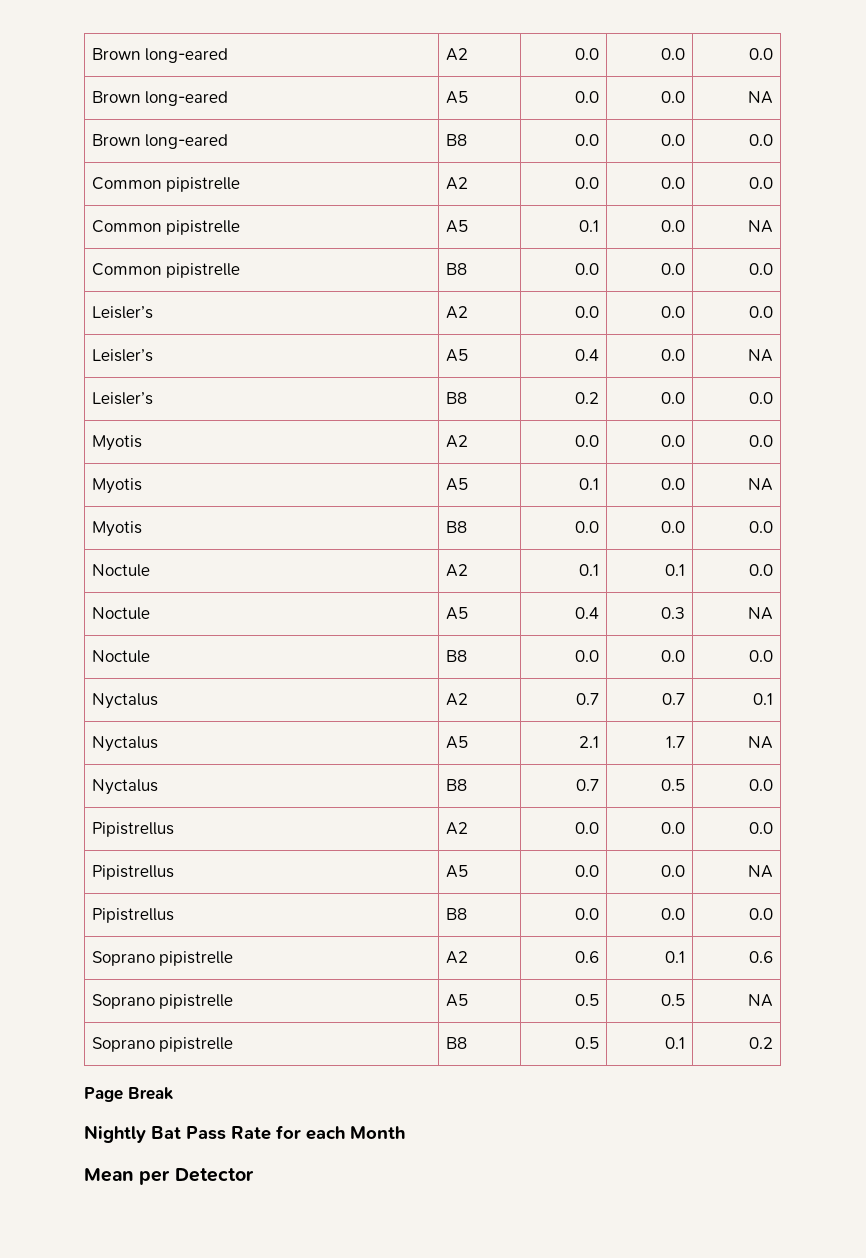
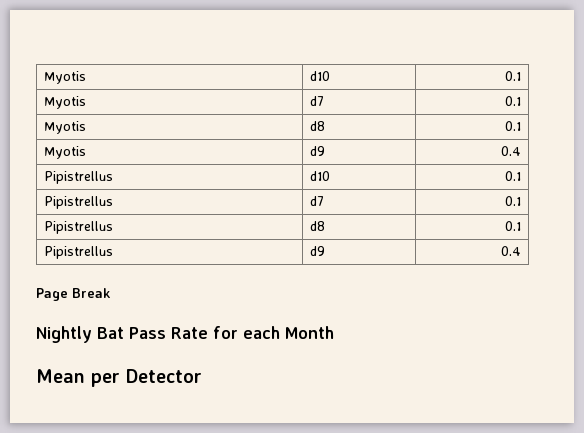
[91,48,229,63] [445,48,468,61] [575,48,600,60] [661,48,686,60] [749,48,774,60] [91,91,229,106] [445,91,468,104] [575,91,600,103] [661,91,686,103] [748,91,774,104] [91,134,229,149] [445,134,467,146] [575,134,600,146] [661,134,686,146] [749,134,774,146] [91,177,241,192] [445,177,468,190] [575,177,600,189] [661,177,686,189] [749,177,774,189] [91,220,241,235] [445,220,468,233] [579,220,600,232] [661,220,686,232] [748,220,774,233] [91,263,241,278] [445,263,467,275] [575,263,600,275] [661,263,686,275] [749,263,774,275] [91,306,153,319] [445,306,468,319] [575,306,600,318] [661,306,686,318] [749,306,774,318] [91,349,153,362] [445,349,468,362] [575,349,600,361] [661,349,686,361] [748,349,774,362] [91,392,153,405] [445,392,467,404] [575,392,600,404] [661,392,686,404] [749,392,774,404] [91,435,142,451] [445,435,468,448] [575,435,600,447] [661,435,686,447] [749,435,774,447] [91,478,142,494] [445,478,468,491] [579,478,600,490] [661,478,686,490] [748,478,774,491] [91,521,142,537] [445,521,467,533] [575,521,600,533] [661,521,686,533] [749,521,774,533] [91,564,150,577] [445,564,468,577] [579,564,600,576] [665,564,686,576] [749,564,774,576] [91,607,150,620] [445,607,468,620] [575,607,600,619] [661,607,686,619] [748,607,774,620] [91,650,150,663] [445,650,467,662] [575,650,600,662] [661,650,686,662] [749,650,774,662] [91,693,158,709] [445,693,468,706] [576,693,600,705] [662,693,686,705] [753,693,774,705] [91,736,158,752] [445,736,468,749] [579,736,600,748] [666,736,686,748] [748,736,774,749] [91,779,158,795] [445,779,467,791] [576,779,600,791] [661,779,686,791] [749,779,774,791] [91,822,174,837] [445,822,468,835] [575,822,600,834] [661,822,686,834] [749,822,774,834] [91,865,174,880] [445,865,468,878] [575,865,600,877] [661,865,686,877] [748,865,774,878] [91,908,174,923] [445,908,467,920] [575,908,600,920] [661,908,686,920] [749,908,774,920] [91,951,234,966] [445,951,468,964] [575,951,600,963] [665,951,686,963] [749,951,774,963] [91,994,234,1009] [445,994,468,1007] [575,994,600,1006] [661,994,686,1006] [748,994,774,1007] [91,1037,234,1052] [445,1037,467,1049] [575,1037,600,1049] [665,1037,686,1049] [749,1037,774,1049] Brown long-eared | A2 | 0.0 | 0.0 | 0.0 // Brown long-eared | A5 | 0.0 | 0.0 | NA // Brown long-eared | B8 | 0.0 | 0.0 | 0.0 // Common pipistrelle | A2 | 0.0 | 0.0 | 0.0 // Common pipistrelle | A5 | 0.1 | 0.0 | NA // Common pipistrelle | B8 | 0.0 | 0.0 | 0.0 // Leisler’s | A2 | 0.0 | 0.0 | 0.0 // Leisler’s | A5 | 0.4 | 0.0 | NA // Leisler’s | B8 | 0.2 | 0.0 | 0.0 // Myotis | A2 | 0.0 | 0.0 | 0.0 // Myotis | A5 | 0.1 | 0.0 | NA // Myotis | B8 | 0.0 | 0.0 | 0.0 // Noctule | A2 | 0.1 | 0.1 | 0.0 // Noctule | A5 | 0.4 | 0.3 | NA // Noctule | B8 | 0.0 | 0.0 | 0.0 // Nyctalus | A2 | 0.7 | 0.7 | 0.1 // Nyctalus | A5 | 2.1 | 1.7 | NA // Nyctalus | B8 | 0.7 | 0.5 | 0.0 // Pipistrellus | A2 | 0.0 | 0.0 | 0.0 // Pipistrellus | A5 | 0.0 | 0.0 | NA // Pipistrellus | B8 | 0.0 | 0.0 | 0.0 // Soprano pipistrelle | A2 | 0.6 | 0.1 | 0.6 // Soprano pipistrelle | A5 | 0.5 | 0.5 | NA // Soprano pipistrelle | B8 | 0.5 | 0.1 | 0.2 -> [43,71,86,84] [309,71,330,81] [505,71,522,81] [43,96,86,109] [309,96,324,106] [505,96,522,106] [43,121,86,134] [309,121,325,131] [505,121,522,131] [43,146,86,159] [309,146,325,156] [501,146,522,156] [43,171,113,184] [309,171,330,181] [505,171,522,181] [43,196,113,209] [309,196,324,206] [505,196,522,206] [43,221,113,234] [309,221,325,231] [505,221,522,231] [43,246,113,259] [309,246,325,256] [501,246,522,256] Myotis | d10 | 0.1 // Myotis | d7 | 0.1 // Myotis | d8 | 0.1 // Myotis | d9 | 0.4 // Pipistrellus | d10 | 0.1 // Pipistrellus | d7 | 0.1 // Pipistrellus | d8 | 0.1 // Pipistrellus | d9 | 0.4

